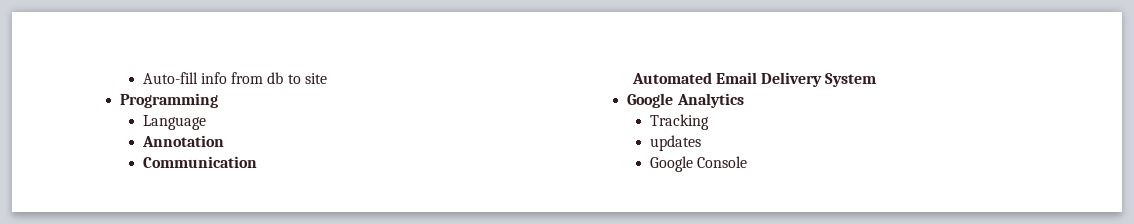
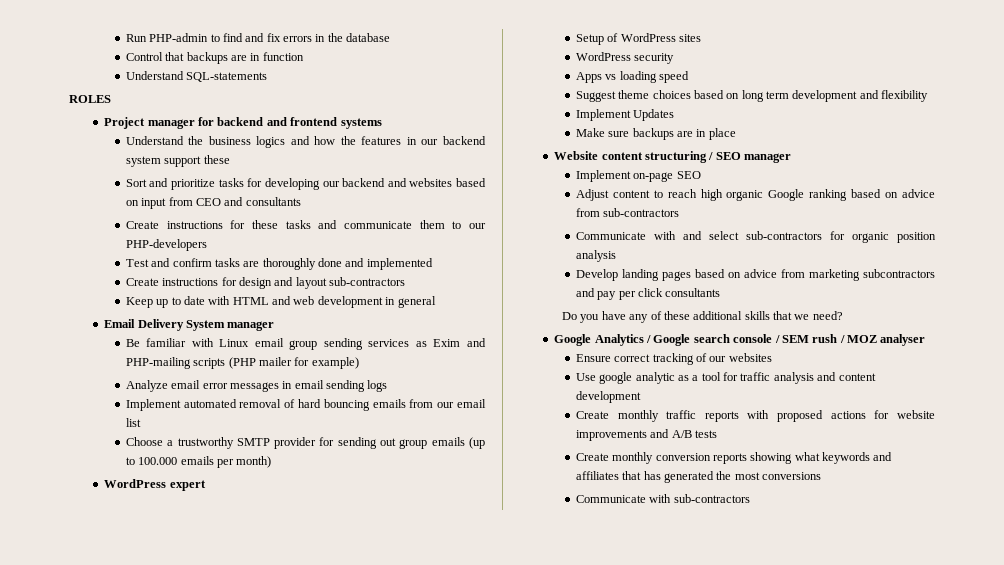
[142,72,327,84] [120,93,219,108] [142,115,206,130] [141,135,224,147] [142,156,257,168] [631,72,877,87] [627,93,744,108] [649,114,709,130] [649,135,701,151] [649,156,747,172] Auto-fill info from db to site // Programming // Language // Annotation // Communication // Automated Email Delivery System // Google Analytics // Tracking // updates // Google Console -> [125,33,391,42] [125,52,304,64] [125,71,268,82] [69,95,111,103] [104,117,382,129] [125,136,486,148] [125,155,230,167] [125,178,487,190] [125,197,301,209] [125,220,487,229] [125,239,207,251] [125,258,433,270] [125,277,406,289] [125,296,436,308] [104,319,275,331] [125,338,486,350] [125,357,359,369] [125,380,388,392] [125,399,486,411] [125,418,141,427] [125,437,485,449] [125,456,272,468] [104,479,206,491] [575,33,701,45] [575,52,675,64] [575,71,689,83] [575,90,929,102] [575,109,675,121] [575,128,736,140] [554,151,792,163] [575,170,701,182] [575,189,935,201] [575,208,680,217] [575,231,936,243] [575,250,616,262] [575,269,936,281] [575,288,721,300] [562,311,843,323] [554,334,926,346] [575,353,772,365] [575,372,876,384] [575,391,641,403] [575,410,936,422] [575,429,717,441] [575,452,893,464] [575,471,822,483] [575,494,750,503] Run PHP-admin to find and fix errors in the database // Control that backups are in function // Understand SQL-statements // ROLES // Project manager for backend and frontend systems // Understand the business logics and how the features in our backend system support these // Sort and prioritize tasks for developing our backend and websites based on input from CEO and consultants // Create instructions for these tasks and communicate them to our PHP-developers // Test and confirm tasks are thoroughly done and implemented // Create instructions for design and layout sub-contractors // Keep up to date with HTML and web development in general // Email Delivery System manager // Be familiar with Linux email group sending services as Exim and PHP-mailing scripts (PHP mailer for example) // Analyze email error messages in email sending logs // Implement automated removal of hard bouncing emails from our email list // Choose a trustworthy SMTP provider for sending out group emails (up to 100.000 emails per month) // WordPress expert // Setup of WordPress sites // WordPress security // Apps vs loading speed // Suggest theme choices based on long term development and flexibility // Implement Updates // Make sure backups are in place // Website content structuring / SEO manager // Implement on-page SEO // Adjust content to reach high organic Google ranking based on advice from sub-contractors // Communicate with and select sub-contractors for organic position analysis // Develop landing pages based on advice from marketing subcontractors and pay per click consultants // Do you have any of these additional skills that we need? // Google Analytics / Google search console / SEM rush / MOZ analyser // Ensure correct tracking of our websites // Use google analytic as a tool for traffic analysis and content development // Create monthly traffic reports with proposed actions for website improvements and A/B tests // Create monthly conversion reports showing what keywords and affiliates that has generated the most conversions // Communicate with sub-contractors

